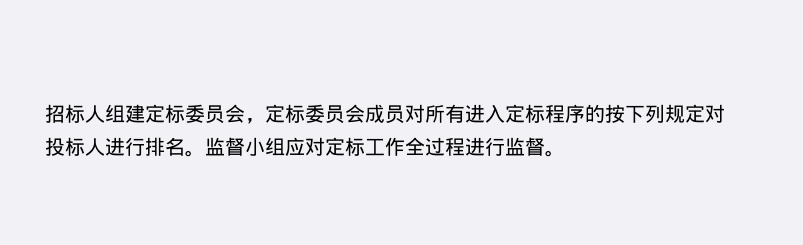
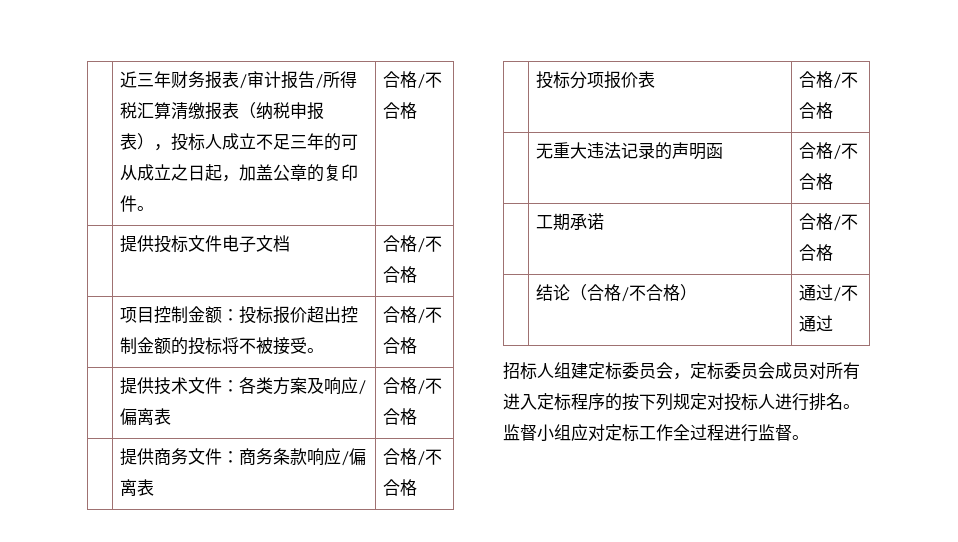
(45, 113) none -> [120,71,358,89] [120,102,325,120] [120,133,359,151] [120,164,359,182] [120,195,155,212] [383,71,443,89] [383,102,418,119] [120,235,291,253] [383,235,443,253] [383,266,418,283] [120,306,359,324] [120,337,325,355] [383,306,443,324] [383,337,418,354] [120,377,367,395] [120,408,172,426] [383,377,443,395] [383,408,418,425] [120,448,367,466] [120,479,155,496] [383,448,443,466] [383,479,418,496] [536,71,656,89] [799,71,859,89] [799,102,834,119] [536,142,724,160] [799,142,859,160] [799,173,834,190] [536,213,605,231] [799,213,859,231] [799,244,834,261] [536,284,698,302] [799,284,859,302] [799,315,834,332] | 近三年财务报表/审计报告/所得税汇算清缴报表（纳税申报表），投标人成立不足三年的可从成立之日起，加盖公章的复印件。 | 合格/不合格 // | 提供投标文件电子文档 | 合格/不合格 // | 项目控制金额：投标报价超出控制金额的投标将不被接受。 | 合格/不合格 // | 提供技术文件：各类方案及响应/偏离表 | 合格/不合格 // | 提供商务文件：商务条款响应/偏离表 | 合格/不合格 // | 投标分项报价表 | 合格/不合格 // | 无重大违法记录的声明函 | 合格/不合格 // | 工期承诺 | 合格/不合格 // | 结论（合格/不合格） | 通过/不通过 //

